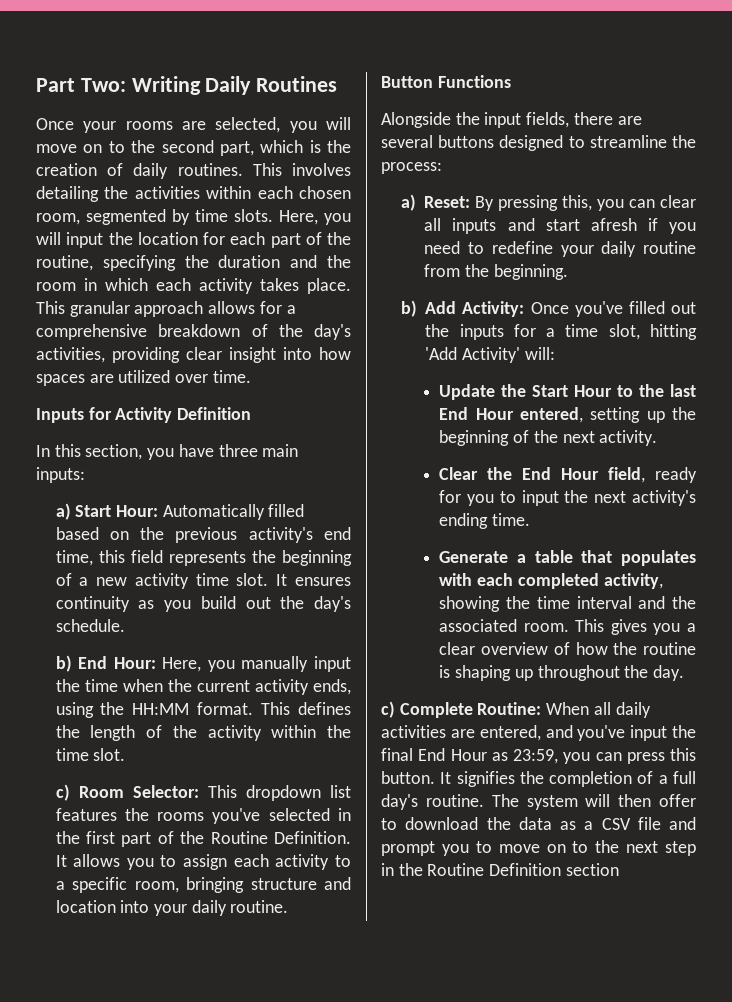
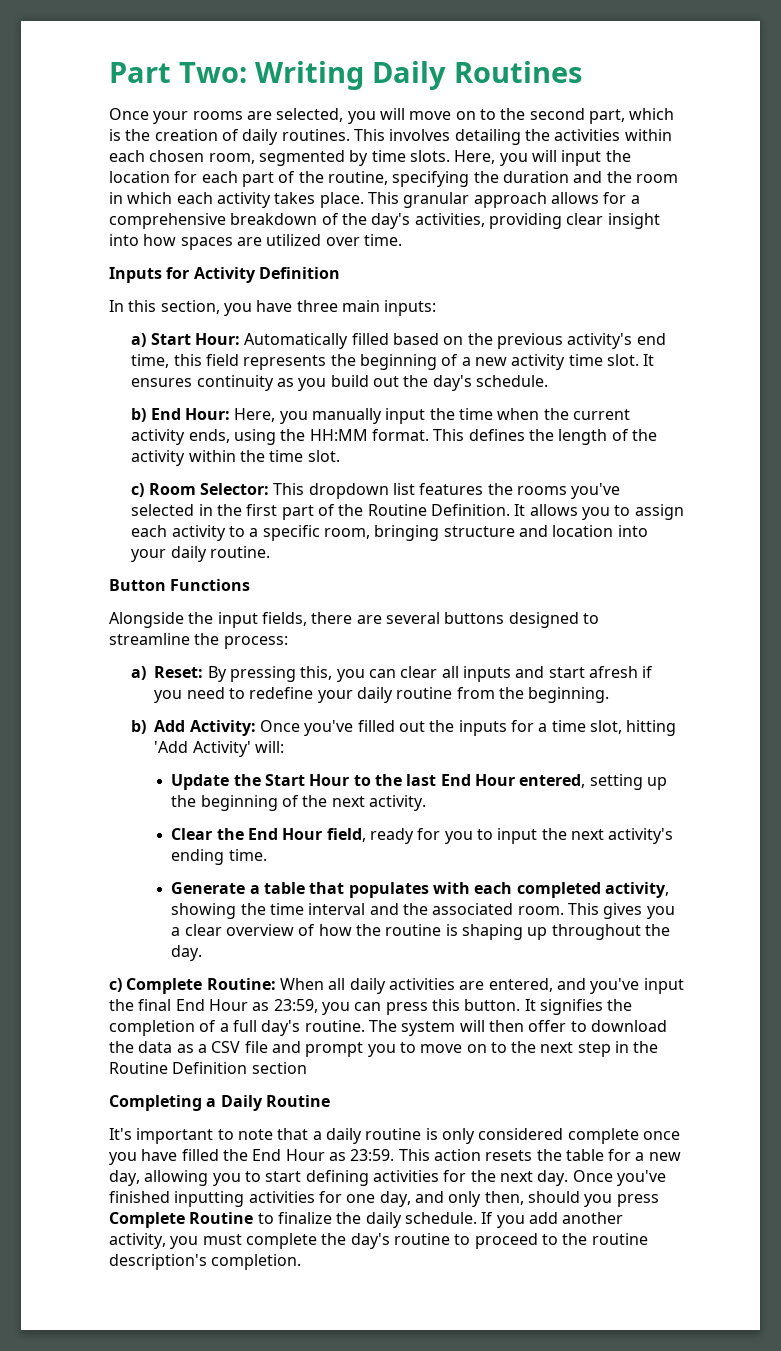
(619, 869) none -> [109,1095,330,1111] [109,1128,680,1144] [109,1149,681,1165] [109,1170,666,1186] [109,1191,659,1207] [109,1212,624,1228] [109,1233,648,1249] [109,1254,302,1270] // Completing a Daily Routine // It's important to note that a daily routine is only considered complete once you have filled the End Hour as 23:59. This action resets the table for a new day, allowing you to start defining activities for the next day. Once you've finished inputting activities for one day, and only then, should you press Complete Routine to finalize the daily schedule. If you add another activity, you must complete the day's routine to proceed to the routine description's completion.

